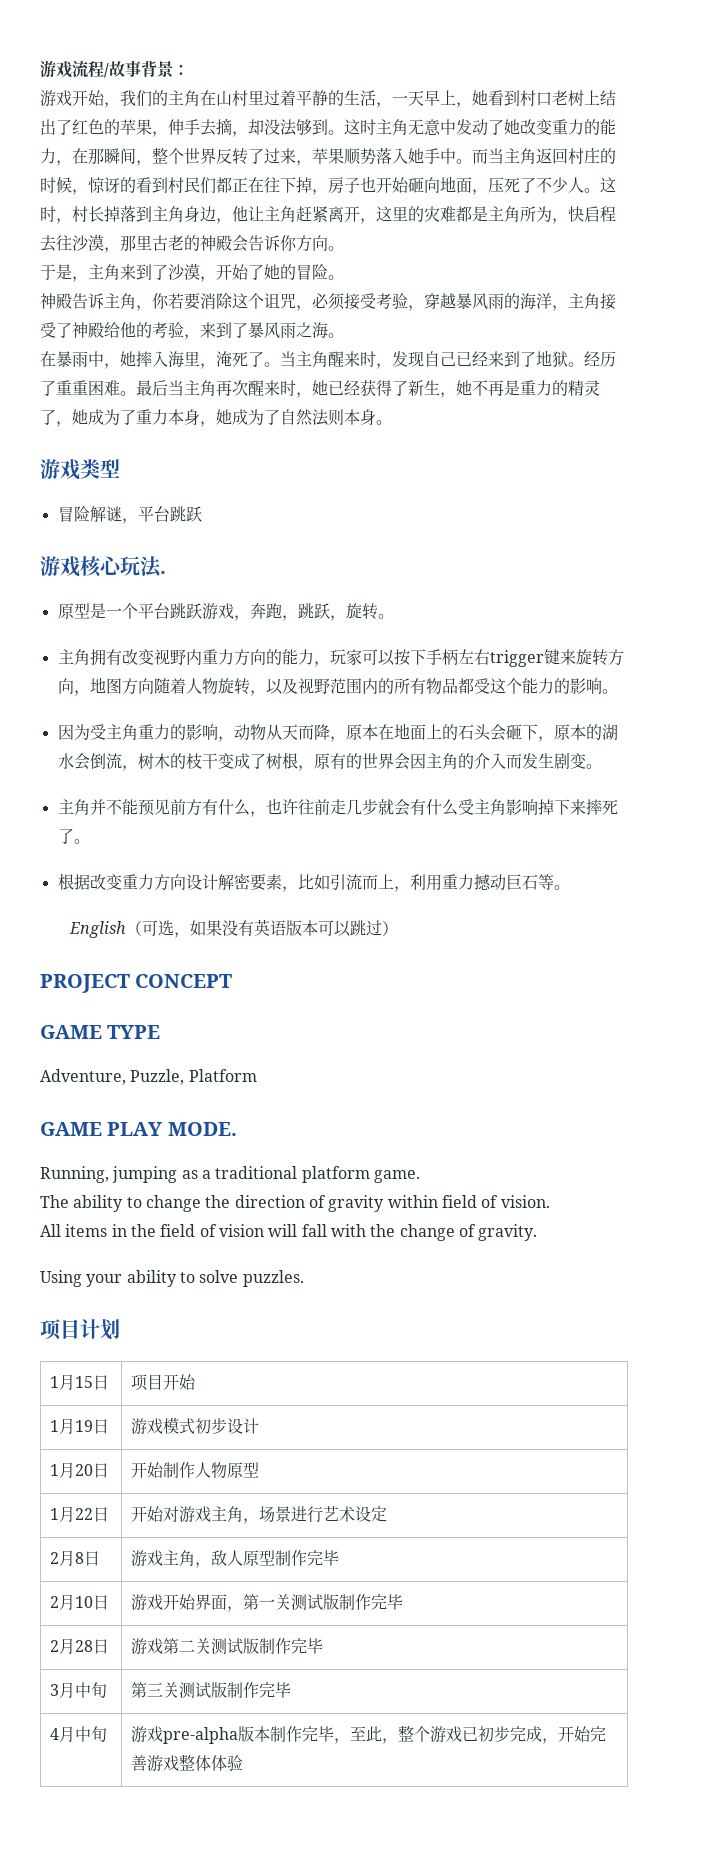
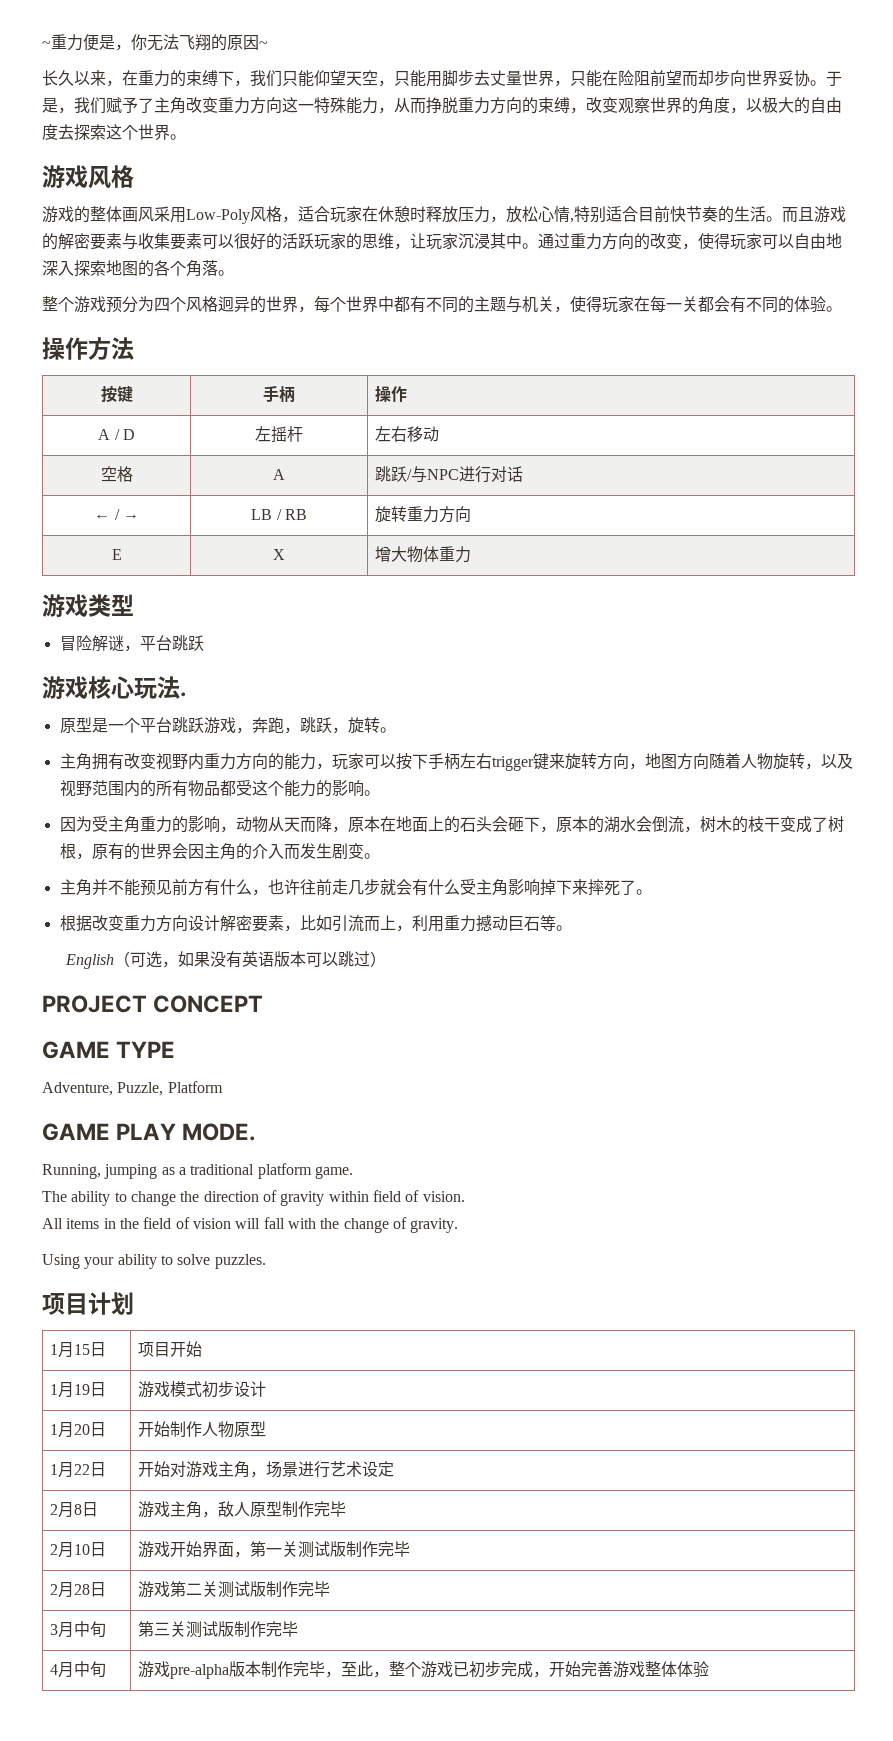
[40,60,189,78] [40,90,616,108] [40,118,616,137] [40,147,616,166] [40,176,616,195] [40,205,616,224] [40,234,344,253] [40,263,344,282] [40,293,616,311] [40,322,344,340] [40,350,616,369] [40,379,600,398] [40,409,392,427] 游戏流程/故事背景： // 游戏开始，我们的主角在山村里过着平静的生活，一天早上，她看到村口老树上结出了红色的苹果，伸手去摘，却没法够到。这时主角无意中发动了她改变重力的能力，在那瞬间，整个世界反转了过来，苹果顺势落入她手中。而当主角返回村庄的时候，惊讶的看到村民们都正在往下掉，房子也开始砸向地面，压死了不少人。这时，村长掉落到主角身边，他让主角赶紧离开，这里的灾难都是主角所为，快启程去往沙漠，那里古老的神殿会告诉你方向。 // 于是，主角来到了沙漠，开始了她的冒险。 // 神殿告诉主角，你若要消除这个诅咒，必须接受考验，穿越暴风雨的海洋，主角接受了神殿给他的考验，来到了暴风雨之海。 // 在暴雨中，她摔入海里，淹死了。当主角醒来时，发现自己已经来到了地狱。经历了重重困难。最后当主角再次醒来时，她已经获得了新生，她不再是重力的精灵了，她成为了重力本身，她成为了自然法则本身。 -> [42,34,268,51] [42,70,842,87] [42,97,842,114] [42,124,186,141] [42,165,134,189] [42,206,846,224] [42,233,842,250] [42,260,234,277] [42,296,842,313] [42,337,134,360] [100,386,133,403] [263,385,295,402] [374,386,407,402] [98,429,135,440] [255,426,303,443] [374,426,439,442] [100,466,133,482] [273,469,285,480] [374,466,523,483] [94,509,139,520] [251,509,307,520] [374,506,471,523] [111,549,122,560] [273,549,285,560] [374,546,471,563] ~重力便是，你无法飞翔的原因~ // 长久以来，在重力的束缚下，我们只能仰望天空，只能用脚步去丈量世界，只能在险阻前望而却步向世界妥协。于是，我们赋予了主角改变重力方向这一特殊能力，从而挣脱重力方向的束缚，改变观察世界的角度，以极大的自由度去探索这个世界。 // 游戏风格 // 游戏的整体画风采用Low-Poly风格，适合玩家在休憩时释放压力，放松心情,特别适合目前快节奏的生活。而且游戏的解密要素与收集要素可以很好的活跃玩家的思维，让玩家沉浸其中。通过重力方向的改变，使得玩家可以自由地深入探索地图的各个角落。 // 整个游戏预分为四个风格迥异的世界，每个世界中都有不同的主题与机关，使得玩家在每一关都会有不同的体验。 // 操作方法 // 按键 | 手柄 | 操作 // A / D | 左摇杆 | 左右移动 // 空格 | A | 跳跃/与NPC进行对话 // ← / → | LB / RB | 旋转重力方向 // E | X | 增大物体重力

